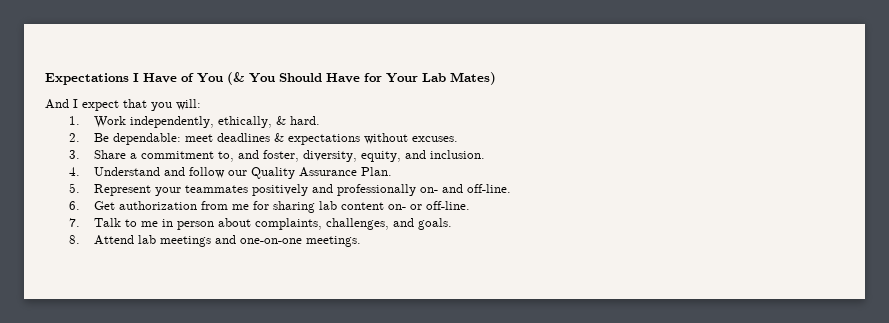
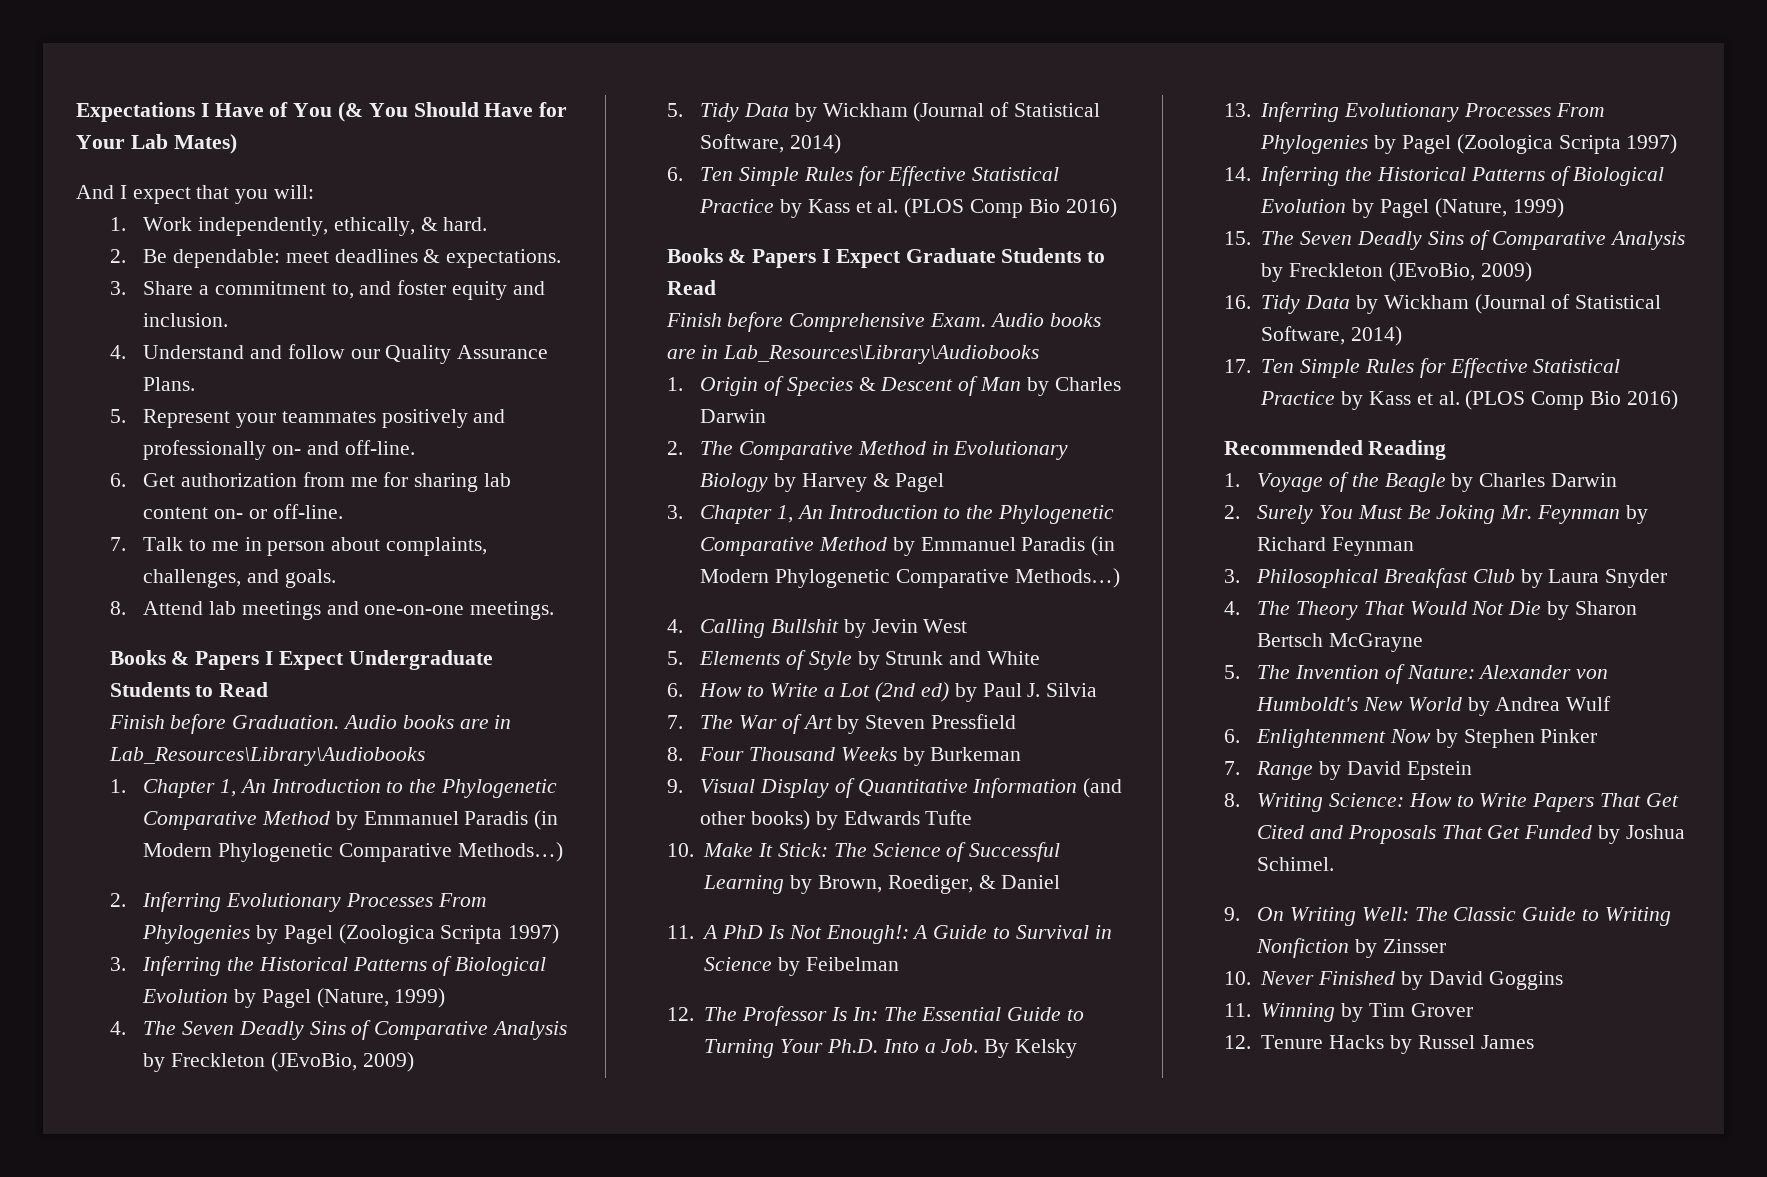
[287,133,458,145] expectations without excuses. -> [446,249,562,268] expectations.
[262,150,401,162] foster, diversity, equity, -> [397,280,508,300] foster equity
[360,167,392,176] Plan. -> [143,377,196,391] Plans.
(361, 241) none -> [109,650,493,670] [109,682,269,697] [108,714,512,734] [108,747,425,766] [109,779,558,798] [143,810,559,830] [143,842,563,862] [109,892,487,912] [142,924,560,944] [109,956,547,976] [142,988,446,1008] [109,1020,568,1040] [143,1052,414,1072] [666,102,1101,122] [700,134,842,154] [666,166,1060,186] [699,198,1117,218] [666,248,1106,268] [666,280,716,295] [665,312,1101,332] [666,345,1040,364] [666,376,1121,396] [700,409,767,423] [666,441,1069,460] [700,473,945,492] [666,505,1115,524] [700,536,1116,556] [700,568,1120,588] [666,619,968,638] [666,650,1041,670] [666,682,1098,702] [666,714,1017,734] [666,747,1022,766] [666,778,1123,798] [700,810,973,830] [666,842,1061,862] [703,875,1061,894] [666,925,1112,944] [704,957,899,976] [666,1006,1084,1026] [704,1039,1077,1058] [1223,102,1605,122] [1260,134,1678,154] [1223,166,1665,186] [1260,198,1564,218] [1223,230,1686,250] [1261,262,1532,282] [1223,294,1662,314] [1261,326,1403,346] [1223,358,1621,378] [1260,390,1678,410] [1223,440,1447,460] [1223,472,1618,492] [1223,505,1648,524] [1257,537,1415,556] [1223,568,1668,588] [1223,601,1637,620] [1257,633,1424,652] [1223,664,1609,684] [1256,696,1612,716] [1223,729,1598,748] [1223,761,1472,780] [1223,793,1679,812] [1257,825,1685,844] [1257,857,1335,871] [1223,907,1671,926] [1256,938,1446,958] [1223,971,1563,990] [1223,1003,1473,1022] [1223,1035,1534,1054] // Books & Papers I Expect Undergraduate Students to Read // Finish before Graduation. Audio books are in Lab_Resources\Library\Audiobooks // 1. Chapter 1, An Introduction to the Phylogenetic Comparative Method by Emmanuel Paradis (in Modern Phylogenetic Comparative Methods…) // 2. Inferring Evolutionary Processes From Phylogenies by Pagel (Zoologica Scripta 1997) // 3. Inferring the Historical Patterns of Biological Evolution by Pagel (Nature, 1999) // 4. The Seven Deadly Sins of Comparative Analysis by Freckleton (JEvoBio, 2009) // 5. Tidy Data by Wickham (Journal of Statistical Software, 2014) // 6. Ten Simple Rules for Effective Statistical Practice by Kass et al. (PLOS Comp Bio 2016) // Books & Papers I Expect Graduate Students to Read // Finish before Comprehensive Exam. Audio books are in Lab_Resources\Library\Audiobooks // 1. Origin of Species & Descent of Man by Charles Darwin // 2. The Comparative Method in Evolutionary Biology by Harvey & Pagel // 3. Chapter 1, An Introduction to the Phylogenetic Comparative Method by Emmanuel Paradis (in Modern Phylogenetic Comparative Methods…) // 4. Calling Bullshit by Jevin West // 5. Elements of Style by Strunk and White // 6. How to Write a Lot (2nd ed) by Paul J. Silvia // 7. The War of Art by Steven Pressfield // 8. Four Thousand Weeks by Burkeman // 9. Visual Display of Quantitative Information (and other books) by Edwards Tufte // 10. Make It Stick: The Science of Successful Learning by Brown, Roediger, & Daniel // 11. A PhD Is Not Enough!: A Guide to Survival in Science by Feibelman // 12. The Professor Is In: The Essential Guide to Turning Your Ph.D. Into a Job. By Kelsky // 13. Inferring Evolutionary Processes From Phylogenies by Pagel (Zoologica Scripta 1997) // 14. Inferring the Historical Patterns of Biological Evolution by Pagel (Nature, 1999) // 15. The Seven Deadly Sins of Comparative Analysis by Freckleton (JEvoBio, 2009) // 16. Tidy Data by Wickham (Journal of Statistical Software, 2014) // 17. Ten Simple Rules for Effective Statistical Practice by Kass et al. (PLOS Comp Bio 2016) // Recommended Reading // 1. Voyage of the Beagle by Charles Darwin // 2. Surely You Must Be Joking Mr. Feynman by Richard Feynman // 3. Philosophical Breakfast Club by Laura Snyder // 4. The Theory That Would Not Die by Sharon Bertsch McGrayne // 5. The Invention of Nature: Alexander von Humboldt's New World by Andrea Wulf // 6. Enlightenment Now by Stephen Pinker // 7. Range by David Epstein // 8. Writing Science: How to Write Papers That Get Cited and Proposals That Get Funded by Joshua Schimel. // 9. On Writing Well: The Classic Guide to Writing Nonfiction by Zinsser // 10. Never Finished by David Goggins // 11. Winning by Tim Grover // 12. Tenure Hacks by Russel James

